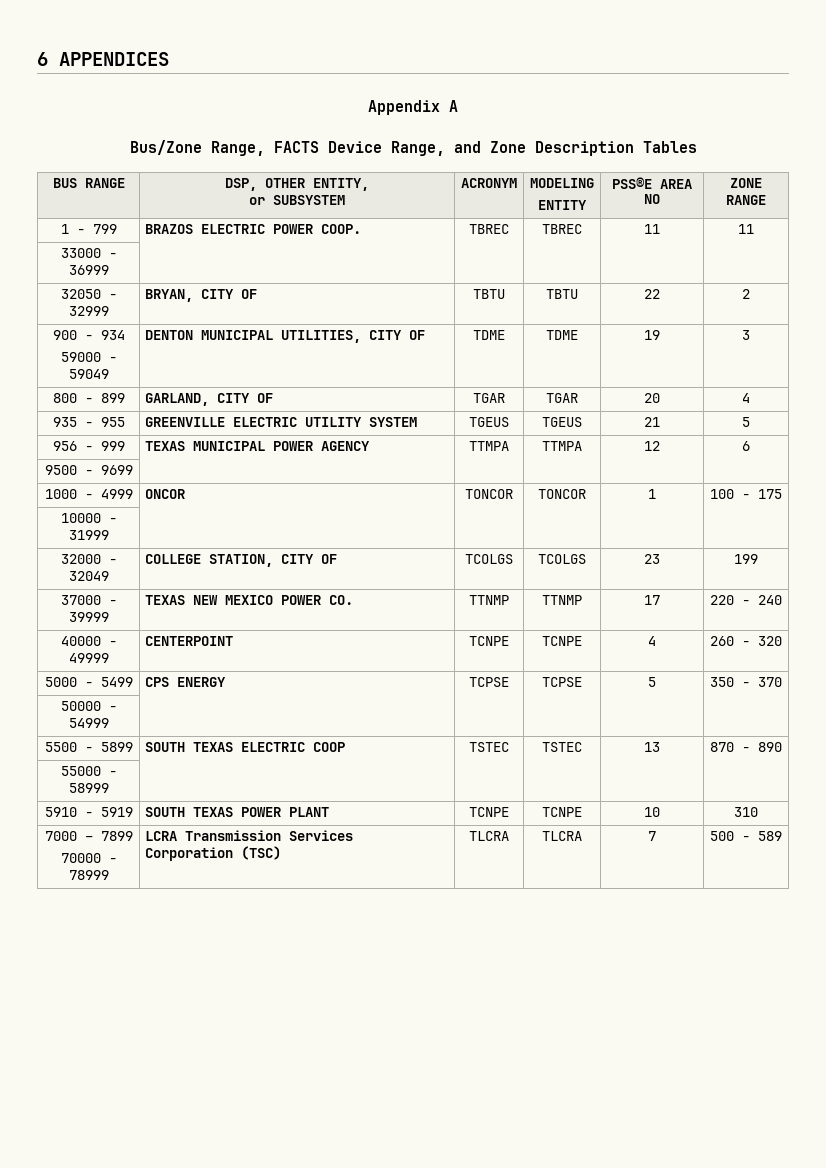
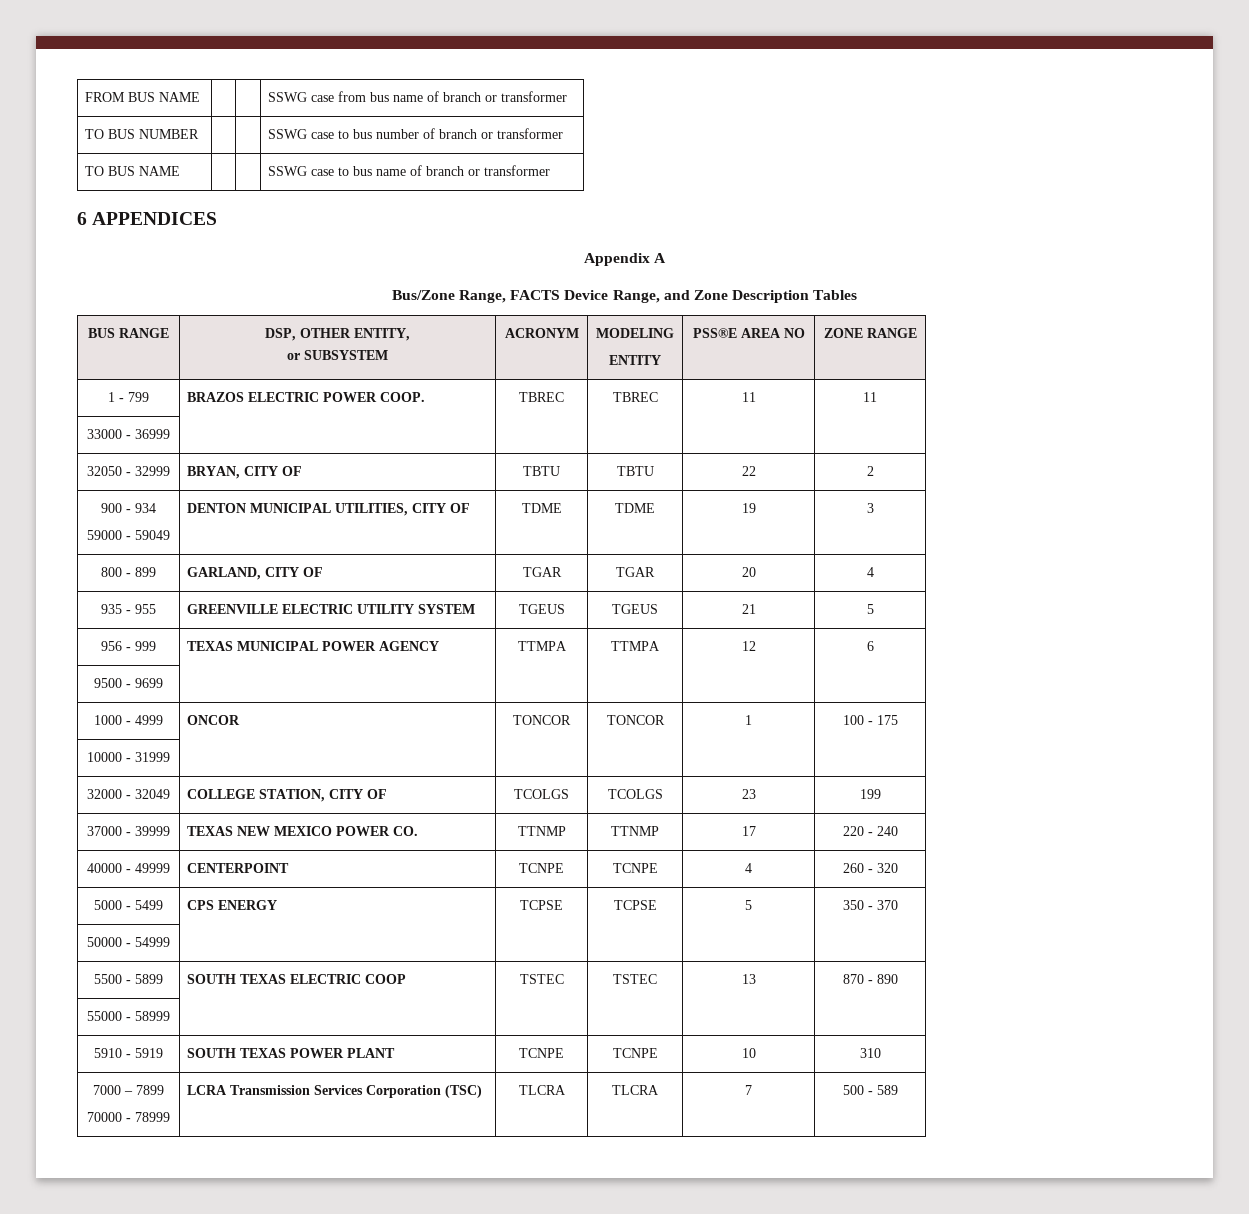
(37, 59) none -> [85,92,201,102] [268,91,568,102] [85,129,200,139] [268,128,564,139] [85,166,181,176] [268,165,551,176] FROM BUS NAME | | | SSWG case from bus name of branch or transformer // TO BUS NUMBER | | | SSWG case to bus number of branch or transformer // TO BUS NAME | | | SSWG case to bus name of branch or transformer //

